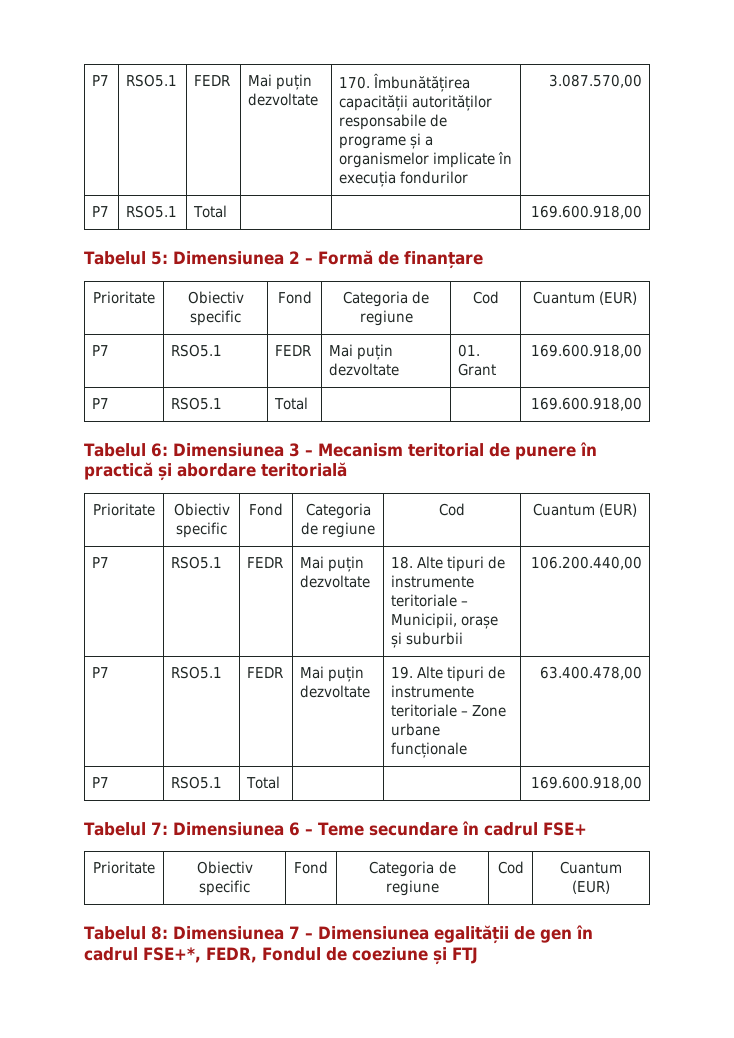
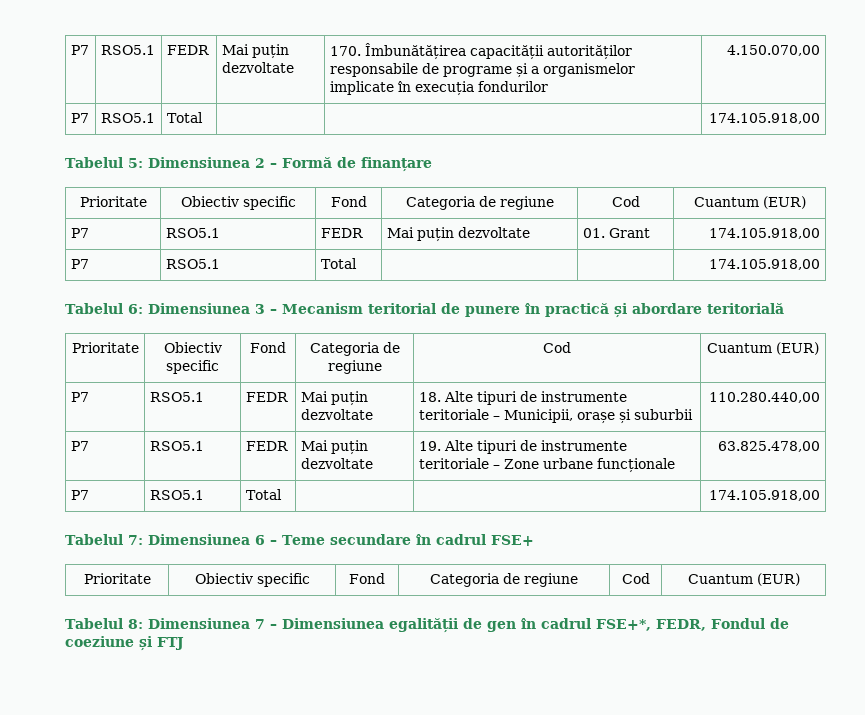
[548,74,642,88] [92,206,110,217] [126,205,178,218] [193,205,228,218] [530,205,642,219] 3.087.570,00 // P7 | RSO5.1 | Total | | | 169.600.918,00 -> [727,45,821,56] [70,113,89,123] [100,113,155,123] [166,112,203,123] [709,113,821,124] 4.150.070,00 // P7 | RSO5.1 | Total | | | 174.105.918,00
[530,344,642,358] [92,398,110,409] [171,397,223,410] [274,397,309,410] [530,397,642,411] 169.600.918,00 // P7 | RSO5.1 | Total | | | 169.600.918,00 -> [709,228,821,239] [70,259,89,269] [165,259,220,269] [320,258,357,269] [709,259,821,270] 174.105.918,00 // P7 | RSO5.1 | Total | | | 174.105.918,00
[530,556,642,570] 106.200.440,00 -> [709,392,821,403] 110.280.440,00
[539,666,642,680] [92,777,110,788] [171,776,223,789] [246,776,281,789] [530,776,642,790] 63.400.478,00 // P7 | RSO5.1 | Total | | | 169.600.918,00 -> [718,441,821,452] [70,490,89,500] [149,490,204,500] [245,489,282,500] [709,490,821,501] 63.825.478,00 // P7 | RSO5.1 | Total | | | 174.105.918,00

